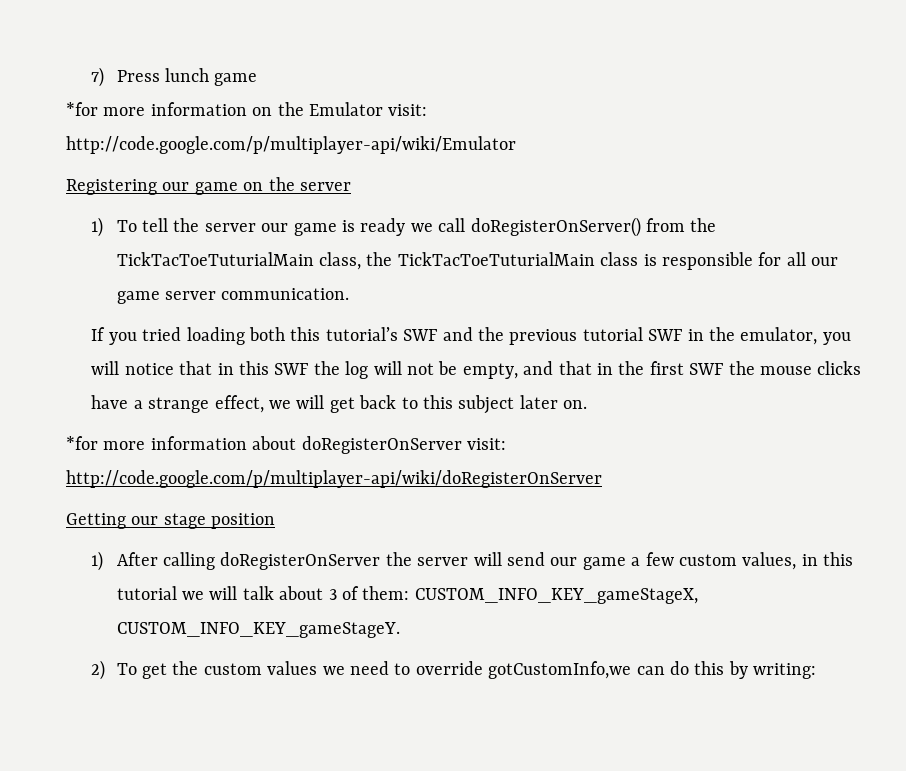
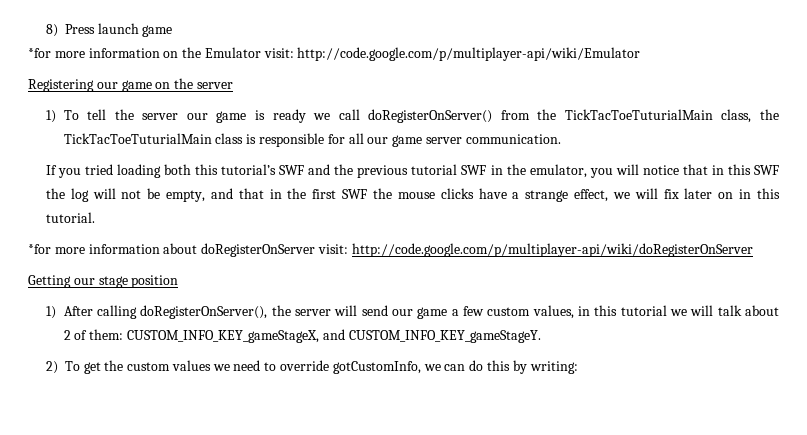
[91,67,210,87] 7) Press lunch -> [45,23,139,37] 8) Press launch
[329,395,588,414] get back to this subject later on. -> [663,188,780,199] [45,212,95,223] fix later on in this tutorial.
[220,552,381,570] doRegisterOnServer -> [140,305,268,319] doRegisterOnServer(),
[328,589,337,600] 3 -> [63,330,71,340] 2
(698, 596) none -> [322,329,345,340] and
[488,661,632,679] gotCustomInfo,we -> [332,361,441,374] gotCustomInfo, we

